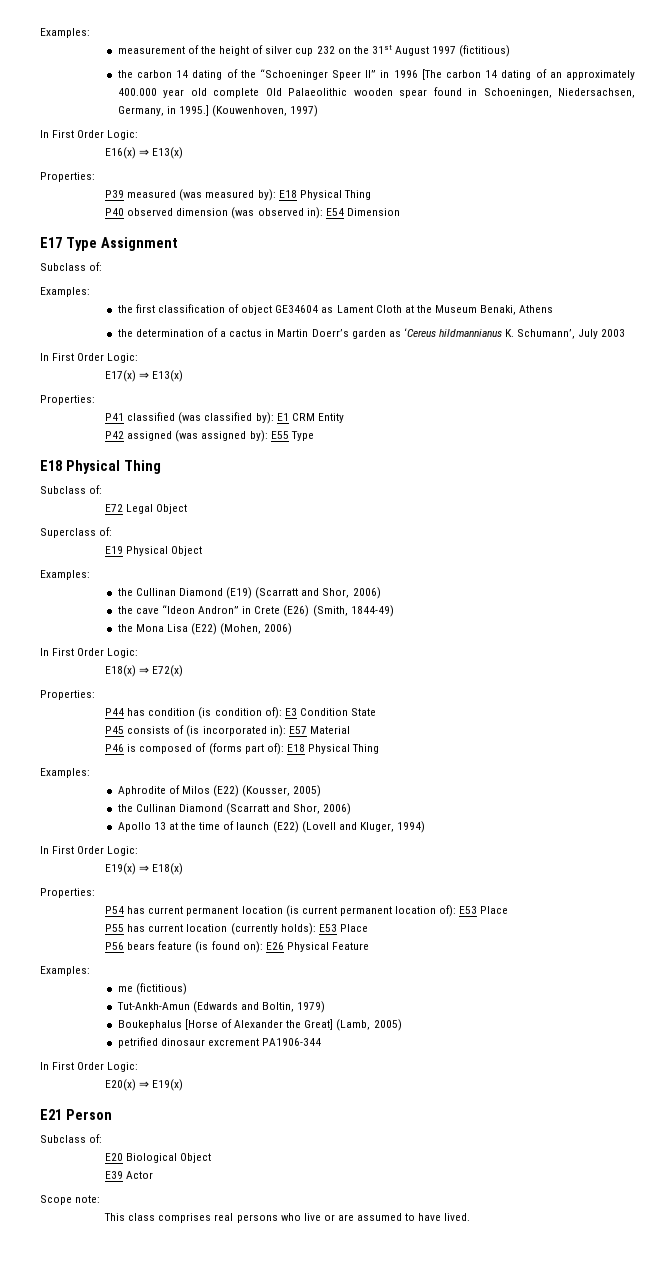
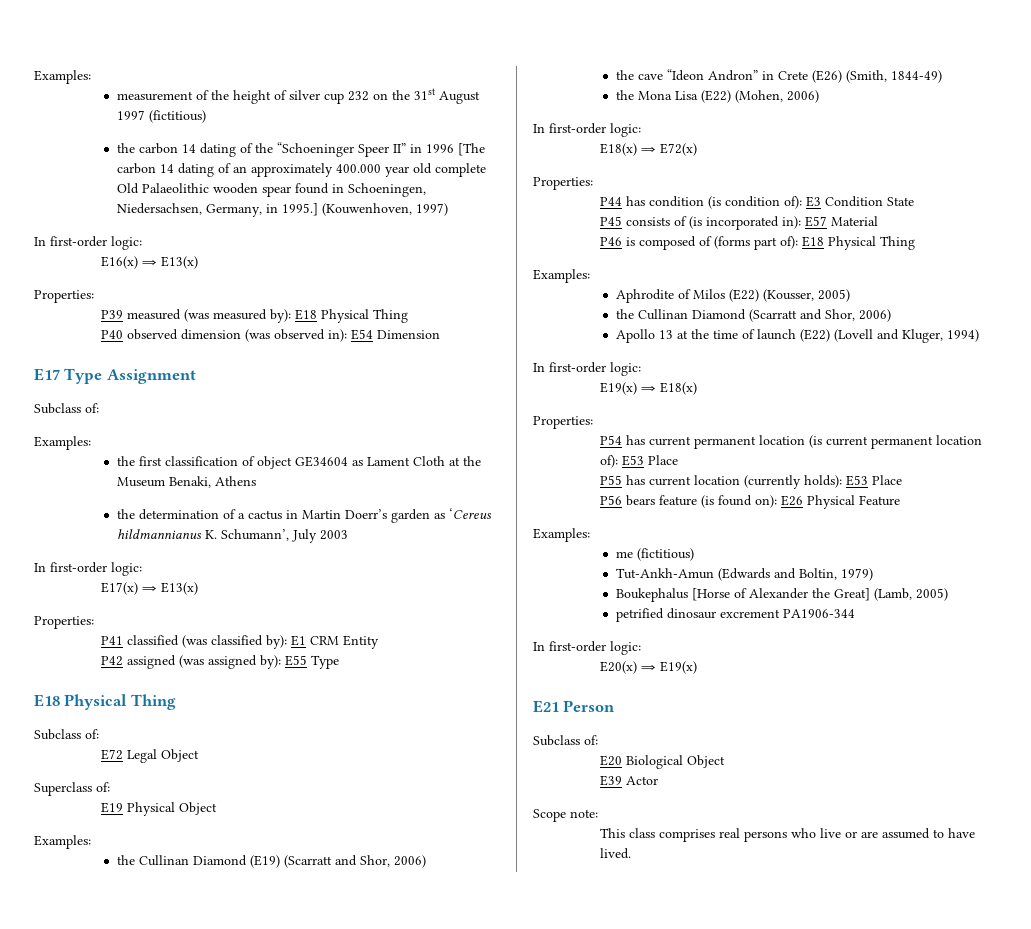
[52,130,139,140] First Order Logic: -> [50,236,142,250] first-order logic:
[52,353,139,363] First Order Logic: -> [50,562,142,576] first-order logic:
[52,648,139,658] First Order Logic: -> [549,123,641,137] first-order logic:
[52,846,139,856] First Order Logic: -> [549,362,641,376] first-order logic:
[52,1062,139,1072] First Order Logic: -> [549,641,641,655] first-order logic:

